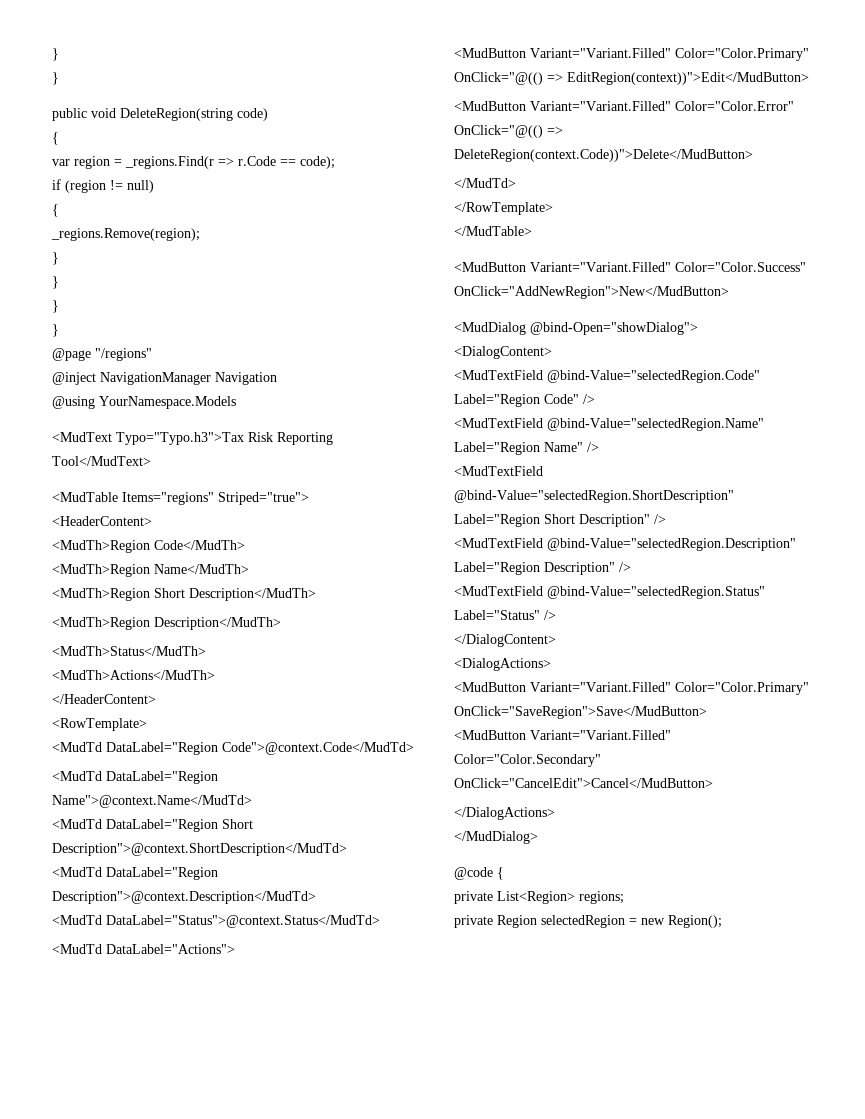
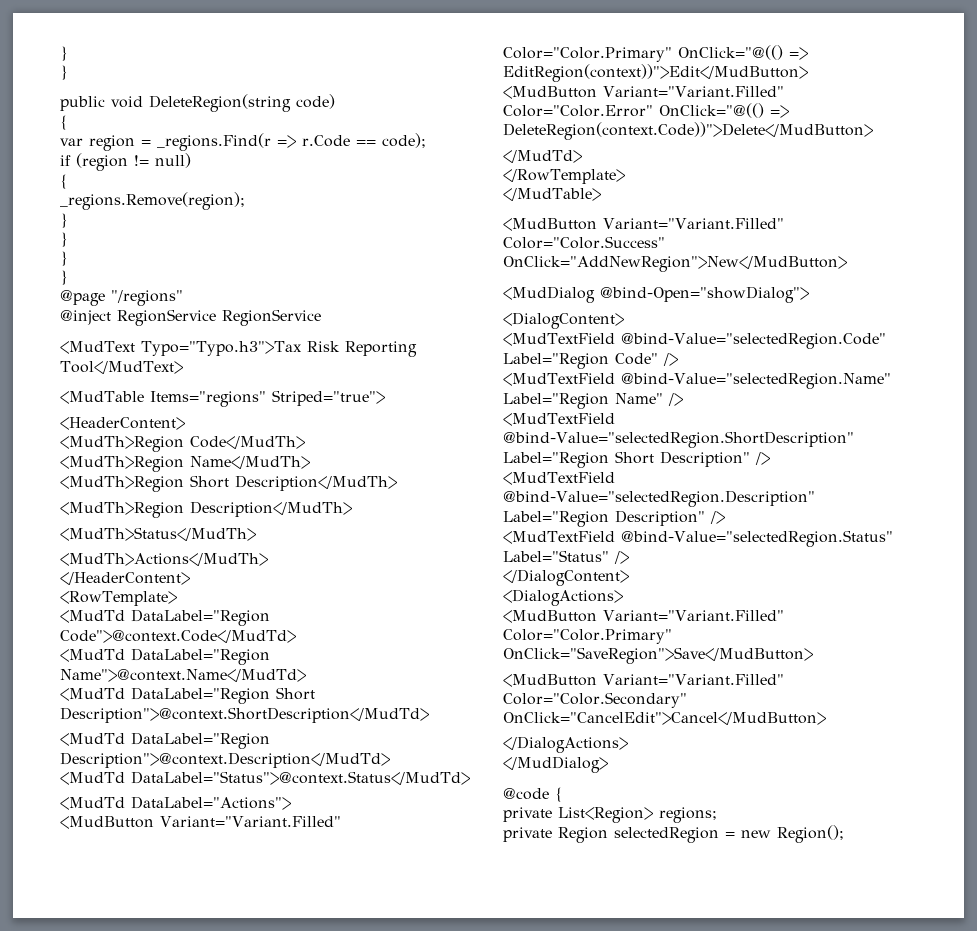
[100,372,277,385] [52,396,236,409] NavigationManager Navigation // @using YourNamespace.Models -> [117,309,321,326] RegionService RegionService

